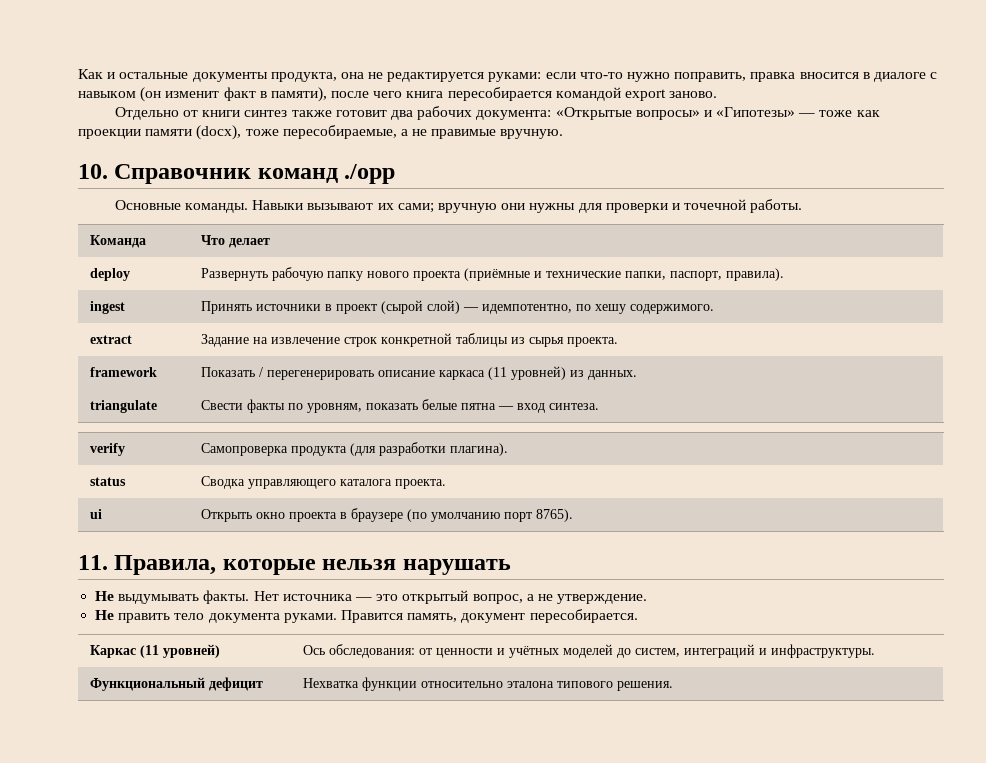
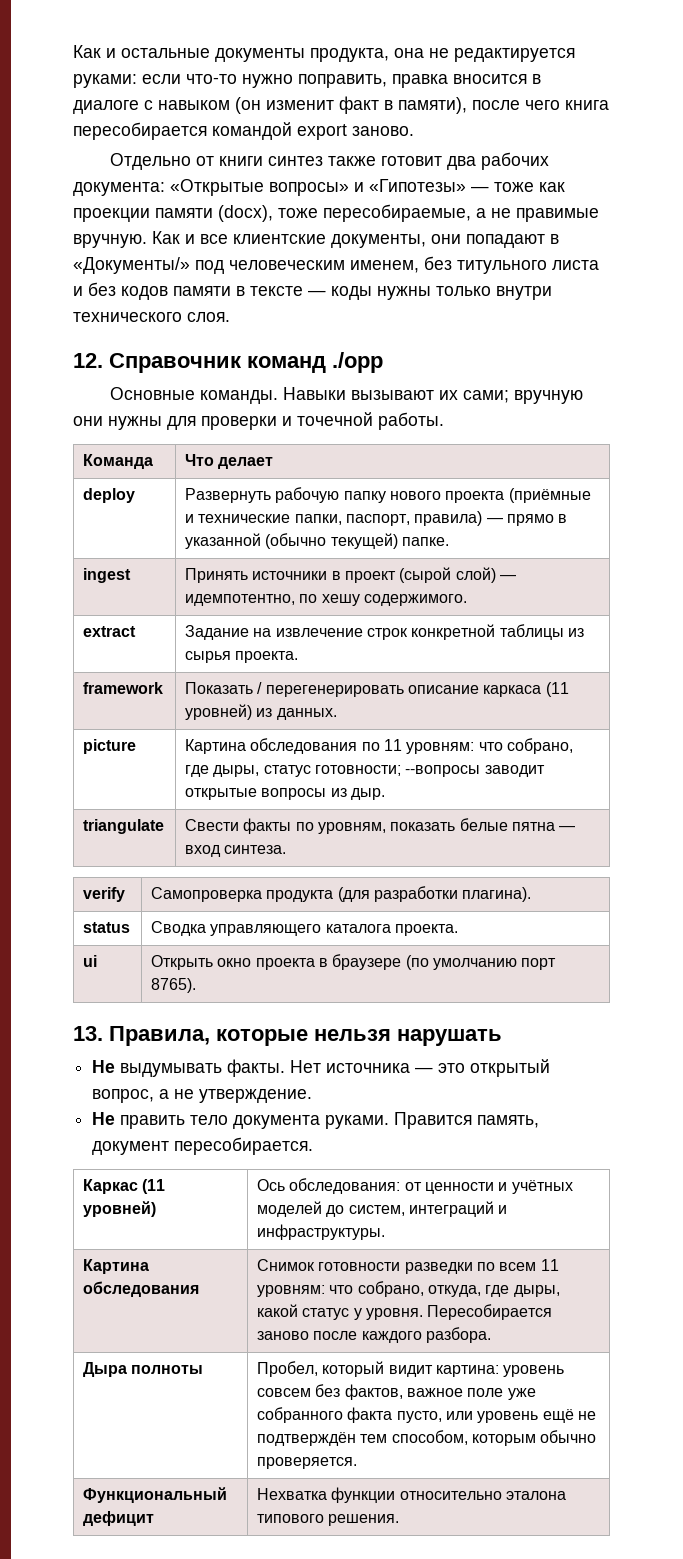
[78,164,108,179] // 10. -> [152,231,559,248] [73,256,599,274] [73,282,552,300] [73,312,230,322] [73,353,103,368] Как и все клиентские документы, они попадают в «Документы/» под человеческим именем, без титульного листа и без кодов памяти в тексте — коды нужны только внутри технического слоя. // 12.
[725,268,784,281] правила). -> [414,511,568,526] [185,533,450,549] правила) — прямо в указанной (обычно текущей) папке.
(637, 375) none -> [83,739,137,754] [185,738,574,754] [185,765,545,777] [185,788,386,800] // picture | Картина обследования по 11 уровням: что собрано, где дыры, статус готовности; --вопросы заводит открытые вопросы из дыр.
[78,555,108,570] 11. -> [73,1026,103,1041] 13.
(875, 651) none -> [83,1259,150,1274] [83,1281,200,1297] [257,1259,559,1274] [257,1281,560,1297] [257,1304,553,1320] [257,1327,492,1343] [83,1362,204,1377] [257,1361,565,1377] [257,1384,536,1400] [257,1407,597,1423] [257,1430,597,1446] [257,1457,358,1469] // Картина обследования | Снимок готовности разведки по всем 11 уровням: что собрано, откуда, где дыры, какой статус у уровня. Пересобирается заново после каждого разбора. // Дыра полноты | Пробел, который видит картина: уровень совсем без фактов, важное поле уже собранного факта пусто, или уровень ещё не подтверждён тем способом, которым обычно проверяется.

